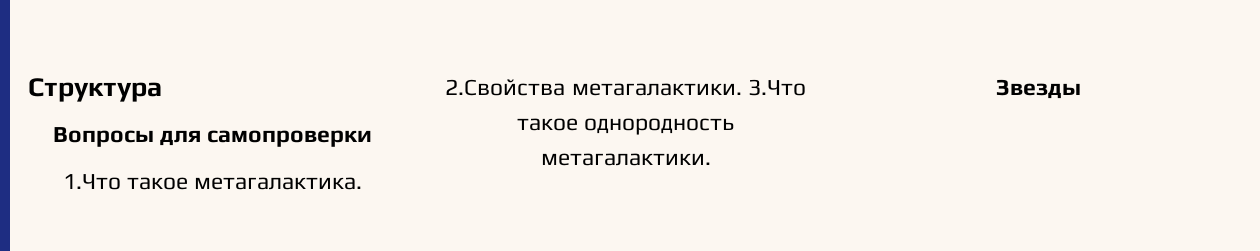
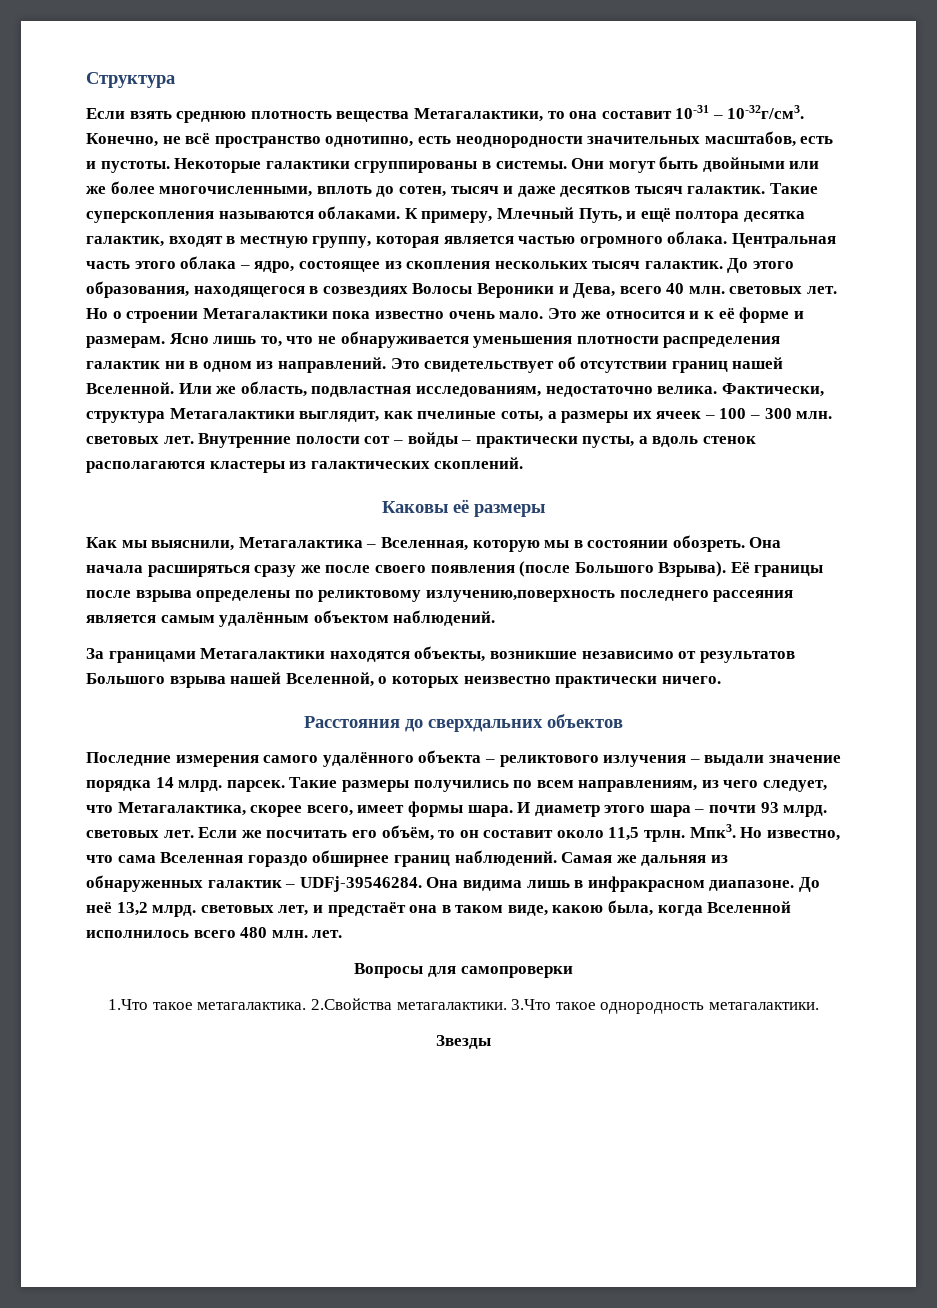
(162, 90) none -> [86,105,805,123] [86,131,834,148] [86,156,820,173] [86,181,819,197] [86,206,805,223] [86,231,836,248] [86,256,795,273] [86,281,838,298] [86,307,804,323] [86,331,781,348] [86,356,784,373] [86,381,824,397] [86,408,833,423] [86,432,757,448] [86,457,524,473] [382,499,545,517] [86,535,782,552] [86,561,824,577] [86,590,794,602] [86,610,496,627] [86,646,795,663] [86,672,721,688] [304,714,623,732] [86,750,841,767] [86,777,828,792] [86,801,828,817] [86,824,840,842] [86,850,728,867] [86,875,820,892] [86,900,792,917] [86,927,343,938] // Если взять среднюю плотность вещества Метагалактики, то она составит 10-31 – 10-32г/см3. Конечно, не всё пространство однотипно, есть неоднородности значительных масштабов, есть и пустоты. Некоторые галактики сгруппированы в системы. Они могут быть двойными или же более многочисленными, вплоть до сотен, тысяч и даже десятков тысяч галактик. Такие суперскопления называются облаками. К примеру, Млечный Путь, и ещё полтора десятка галактик, входят в местную группу, которая является частью огромного облака. Центральная часть этого облака – ядро, состоящее из скопления нескольких тысяч галактик. До этого образования, находящегося в созвездиях Волосы Вероники и Дева, всего 40 млн. световых лет. Но о строении Метагалактики пока известно очень мало. Это же относится и к её форме и размерам. Ясно лишь то, что не обнаруживается уменьшения плотности распределения галактик ни в одном из направлений. Это свидетельствует об отсутствии границ нашей Вселенной. Или же область, подвластная исследованиям, недостаточно велика. Фактически, структура Метагалактики выглядит, как пчелиные соты, а размеры их ячеек – 100 – 300 млн. световых лет. Внутренние полости сот – войды – практически пусты, а вдоль стенок располагаются кластеры из галактических скоплений. // Каковы её размеры // Как мы выяснили, Метагалактика – Вселенная, которую мы в состоянии обозреть. Она начала расширяться сразу же после своего появления (после Большого Взрыва). Её границы после взрыва определены по реликтовому излучению,поверхность последнего рассеяния является самым удалённым объектом наблюдений. // За границами Метагалактики находятся объекты, возникшие независимо от результатов Большого взрыва нашей Вселенной, о которых неизвестно практически ничего. // Расстояния до сверхдальних объектов // Последние измерения самого удалённого объекта – реликтового излучения – выдали значение порядка 14 млрд. парсек. Такие размеры получились по всем направлениям, из чего следует, что Метагалактика, скорее всего, имеет формы шара. И диаметр этого шара – почти 93 млрд. световых лет. Если же посчитать его объём, то он составит около 11,5 трлн. Мпк3. Но известно, что сама Вселенная гораздо обширнее границ наблюдений. Самая же дальняя из обнаруженных галактик – UDFj-39546284. Она видима лишь в инфракрасном диапазоне. До неё 13,2 млрд. световых лет, и предстаёт она в таком виде, какою была, когда Вселенной исполнилось всего 480 млн. лет.

